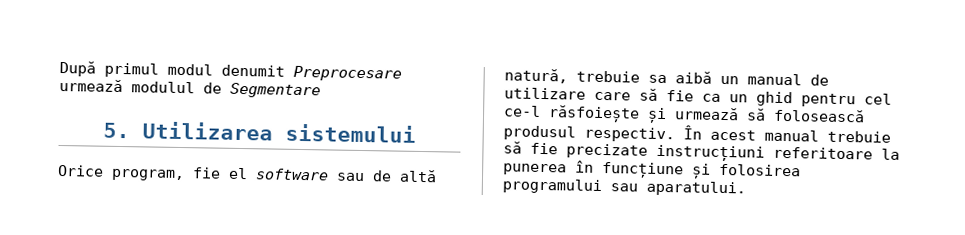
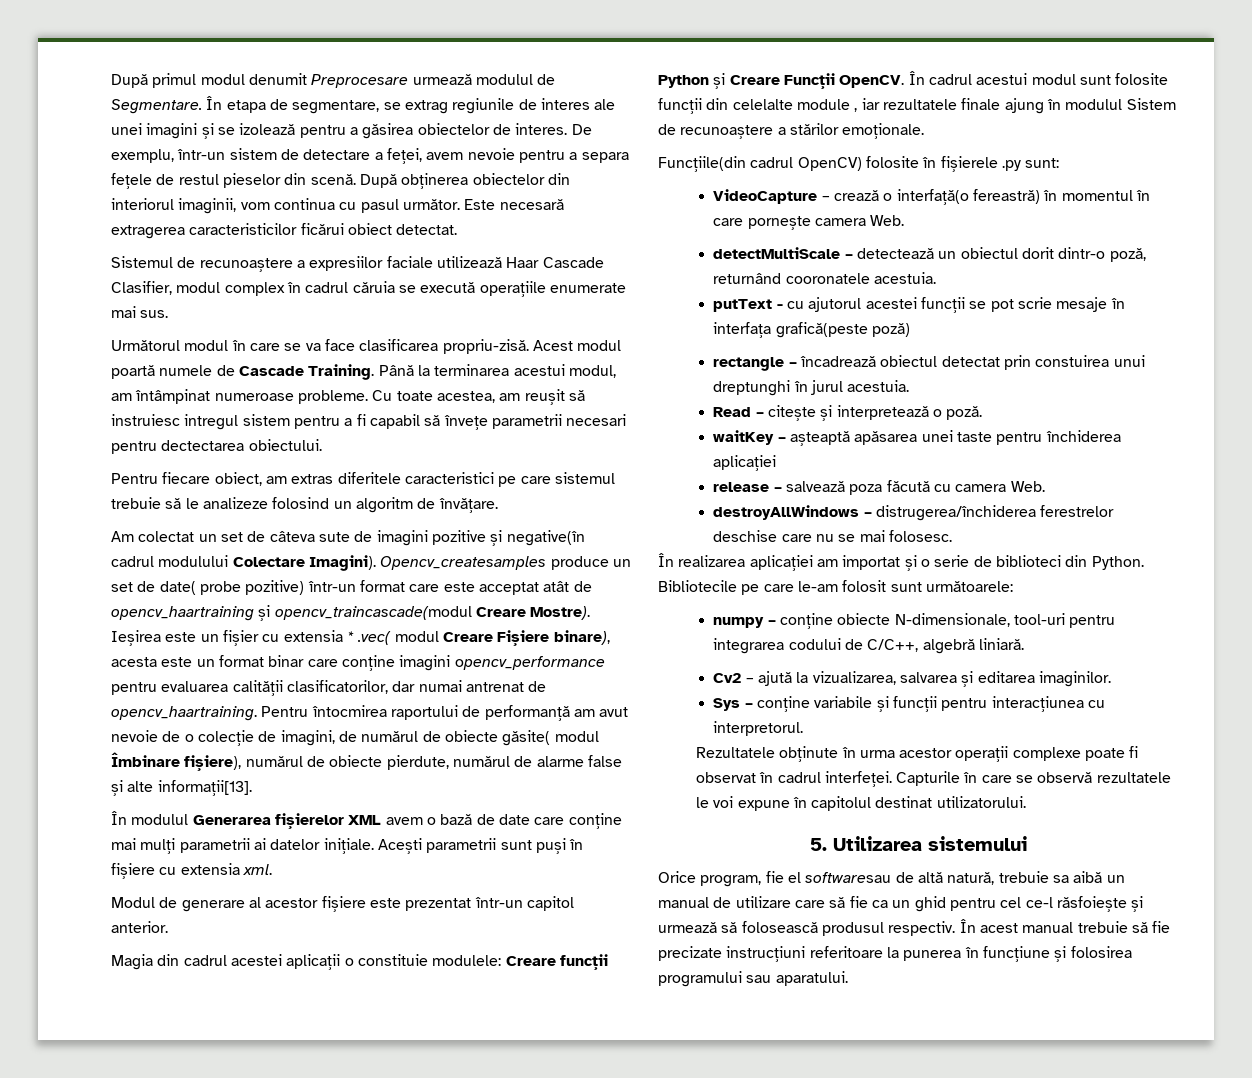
[230,82,321,99] Segmentare -> [111,96,616,114] [111,123,592,139] [111,148,629,164] [111,173,570,189] [111,198,564,214] [111,223,458,239] [111,256,604,272] [111,281,626,297] [111,306,169,318] [111,339,622,354] [111,364,616,380] [111,389,585,405] [111,414,627,430] [111,439,322,454] [111,472,615,487] [111,497,498,513] [111,530,585,546] [111,555,631,571] [111,580,592,595] [111,605,591,621] [111,630,610,646] [111,655,605,671] [111,680,547,696] [111,705,629,721] [111,730,599,746] [111,752,622,771] [111,780,252,796] [111,811,622,829] [111,838,584,854] [111,863,272,879] [111,896,574,912] [111,921,168,933] [111,954,608,970] [658,71,1169,89] [658,98,1176,114] [658,123,925,139] [658,156,1060,172] [713,189,1151,205] [713,215,905,230] [713,247,1146,262] [713,272,937,284] [713,297,1125,313] [713,322,911,338] [713,355,1145,371] [713,380,910,396] [713,405,983,421] [713,430,1121,446] [713,455,777,471] [713,480,1045,495] [713,505,1115,521] [713,530,953,542] [658,553,1144,571] [658,580,1013,595] [713,613,1116,629] [713,638,1025,654] [713,671,1112,687] [713,696,1106,712] [713,721,804,736] [695,746,1139,762] [695,771,1171,787] [695,796,1026,811] Segmentare. În etapa de segmentare, se extrag regiunile de interes ale unei imagini și se izolează pentru a găsirea obiectelor de interes. De exemplu, într-un sistem de detectare a feței, avem nevoie pentru a separa fețele de restul pieselor din scenă. După obținerea obiectelor din interiorul imaginii, vom continua cu pasul următor. Este necesară extragerea caracteristicilor ficărui obiect detectat. // Sistemul de recunoaștere a expresiilor faciale utilizează Haar Cascade Clasifier, modul complex în cadrul căruia se execută operațiile enumerate mai sus. // Următorul modul în care se va face clasificarea propriu-zisă. Acest modul poartă numele de Cascade Training. Până la terminarea acestui modul, am întâmpinat numeroase probleme. Cu toate acestea, am reușit să instruiesc intregul sistem pentru a fi capabil să învețe parametrii necesari pentru dectectarea obiectului. // Pentru fiecare obiect, am extras diferitele caracteristici pe care sistemul trebuie să le analizeze folosind un algoritm de învățare. // Am colectat un set de câteva sute de imagini pozitive și negative(în cadrul modulului Colectare Imagini). Opencv_createsamples produce un set de date( probe pozitive) într-un format care este acceptat atât de opencv_haartraining și opencv_traincascade(modul Creare Mostre). Ieșirea este un fișier cu extensia * .vec( modul Creare Fișiere binare), acesta este un format binar care conține imagini opencv_performance pentru evaluarea calității clasificatorilor, dar numai antrenat de opencv_haartraining. Pentru întocmirea raportului de performanță am avut nevoie de o colecție de imagini, de numărul de obiecte găsite( modul Îmbinare fișiere), numărul de obiecte pierdute, numărul de alarme false și alte informații[13]. // În modulul Generarea fișierelor XML avem o bază de date care conține mai mulți parametrii ai datelor inițiale. Acești parametrii sunt puși în fișiere cu extensia xml. // Modul de generare al acestor fișiere este prezentat într-un capitol anterior. // Magia din cadrul acestei aplicații o constituie modulele: Creare funcții Python și Creare Funcții OpenCV. În cadrul acestui modul sunt folosite funcții din celelalte module , iar rezultatele finale ajung în modulul Sistem de recunoaștere a stărilor emoționale. // Funcțiile(din cadrul OpenCV) folosite în fișierele .py sunt: // VideoCapture – crează o interfață(o fereastră) în momentul în care pornește camera Web. // detectMultiScale – detectează un obiectul dorit dintr-o poză, returnând cooronatele acestuia. // putText - cu ajutorul acestei funcții se pot scrie mesaje în interfața grafică(peste poză) // rectangle – încadrează obiectul detectat prin constuirea unui dreptunghi în jurul acestuia. // Read – citește și interpretează o poză. // waitKey – așteaptă apăsarea unei taste pentru închiderea aplicației // release – salvează poza făcută cu camera Web. // destroyAllWindows – distrugerea/închiderea ferestrelor deschise care nu se mai folosesc. // În realizarea aplicației am importat și o serie de biblioteci din Python. Bibliotecile pe care le-am folosit sunt următoarele: // numpy – conține obiecte N-dimensionale, tool-uri pentru integrarea codului de C/C++, algebră liniară. // Cv2 – ajută la vizualizarea, salvarea și editarea imaginilor. // Sys – conține variabile și funcții pentru interacțiunea cu interpretorul. // Rezultatele obținute în urma acestor operații complexe poate fi observat în cadrul interfeței. Capturile în care se observă rezultatele le voi expune în capitolul destinat utilizatorului.
[255,168,365,182] software sau -> [805,872,892,883] softwaresau

